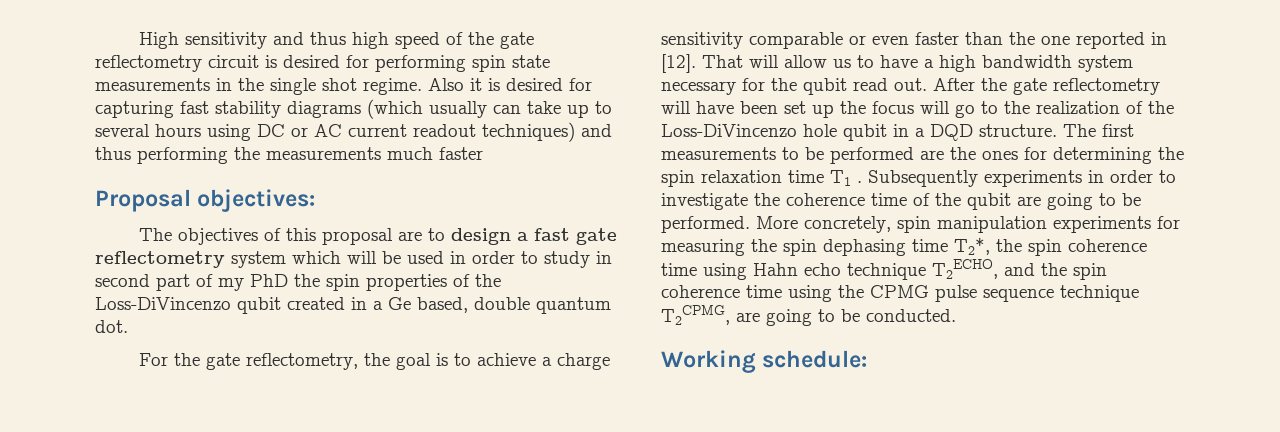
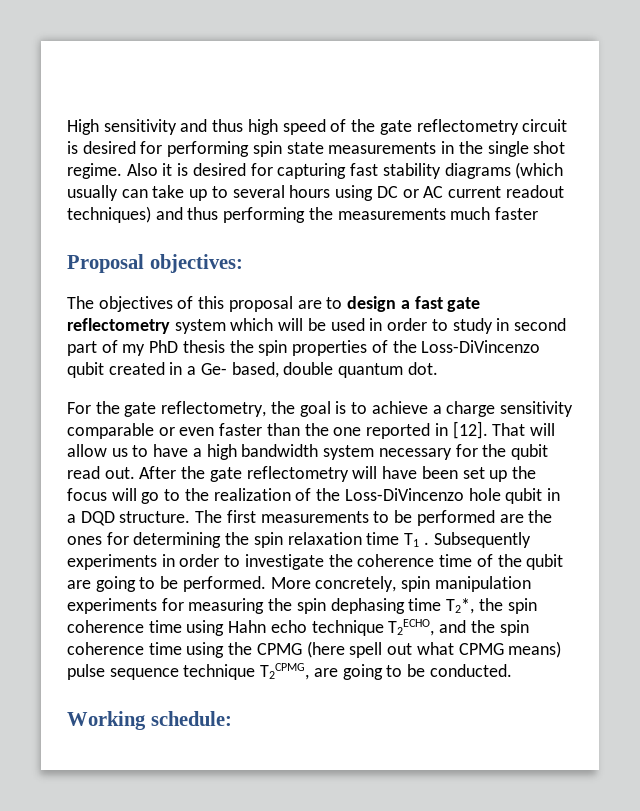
(288, 280) none -> [182,340,225,353] thesis
[388,297,411,310] Ge -> [200,363,227,375] Ge-
(929, 291) none -> [306,641,562,658] (here spell out what CPMG means)

